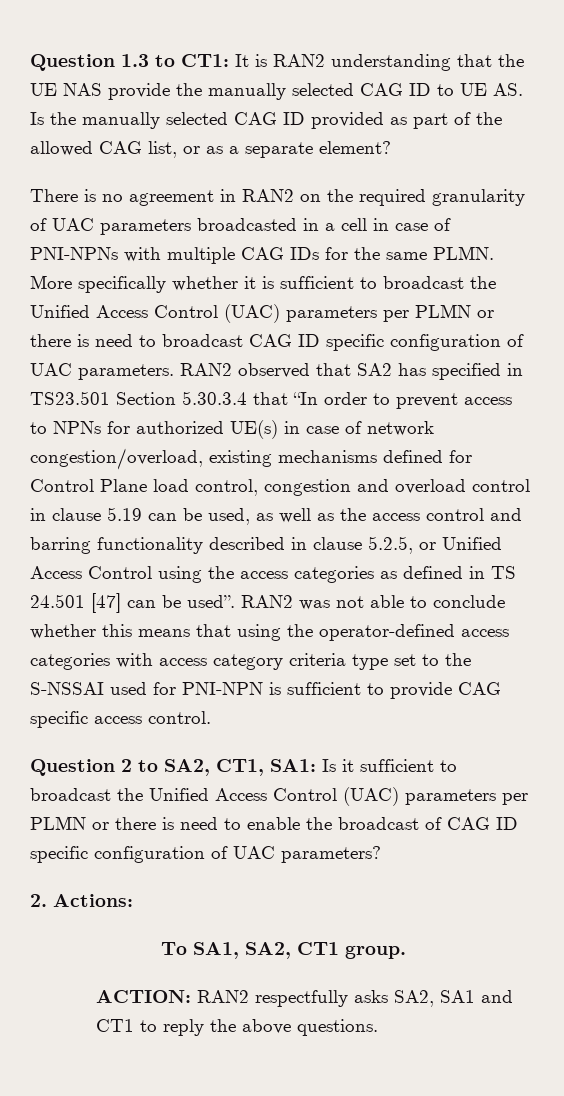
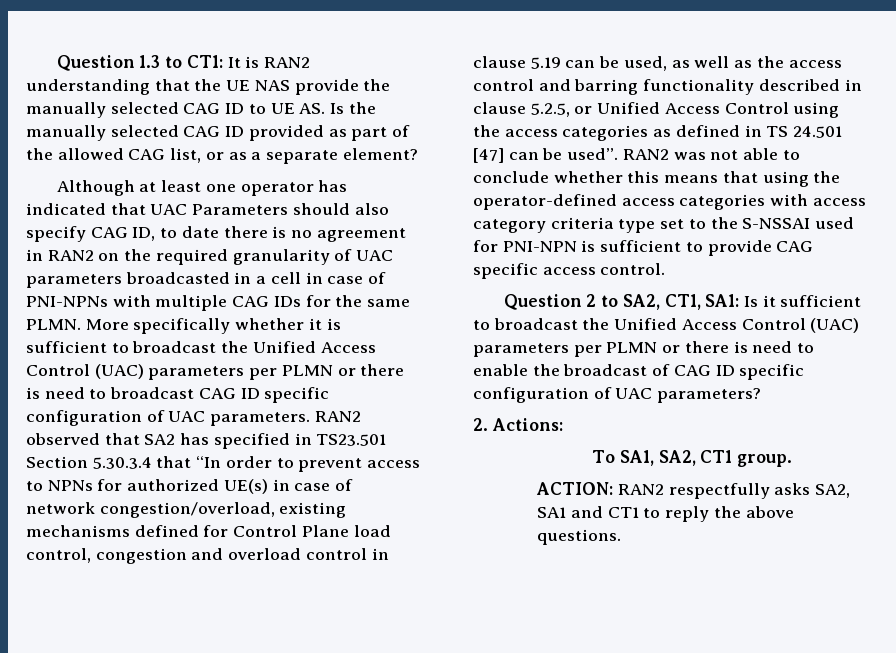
[30,189,78,202] There -> [56,180,348,196] [26,203,389,215] [26,226,268,242] Although at least one operator has indicated that UAC Parameters should also specify CAG ID, to date there

